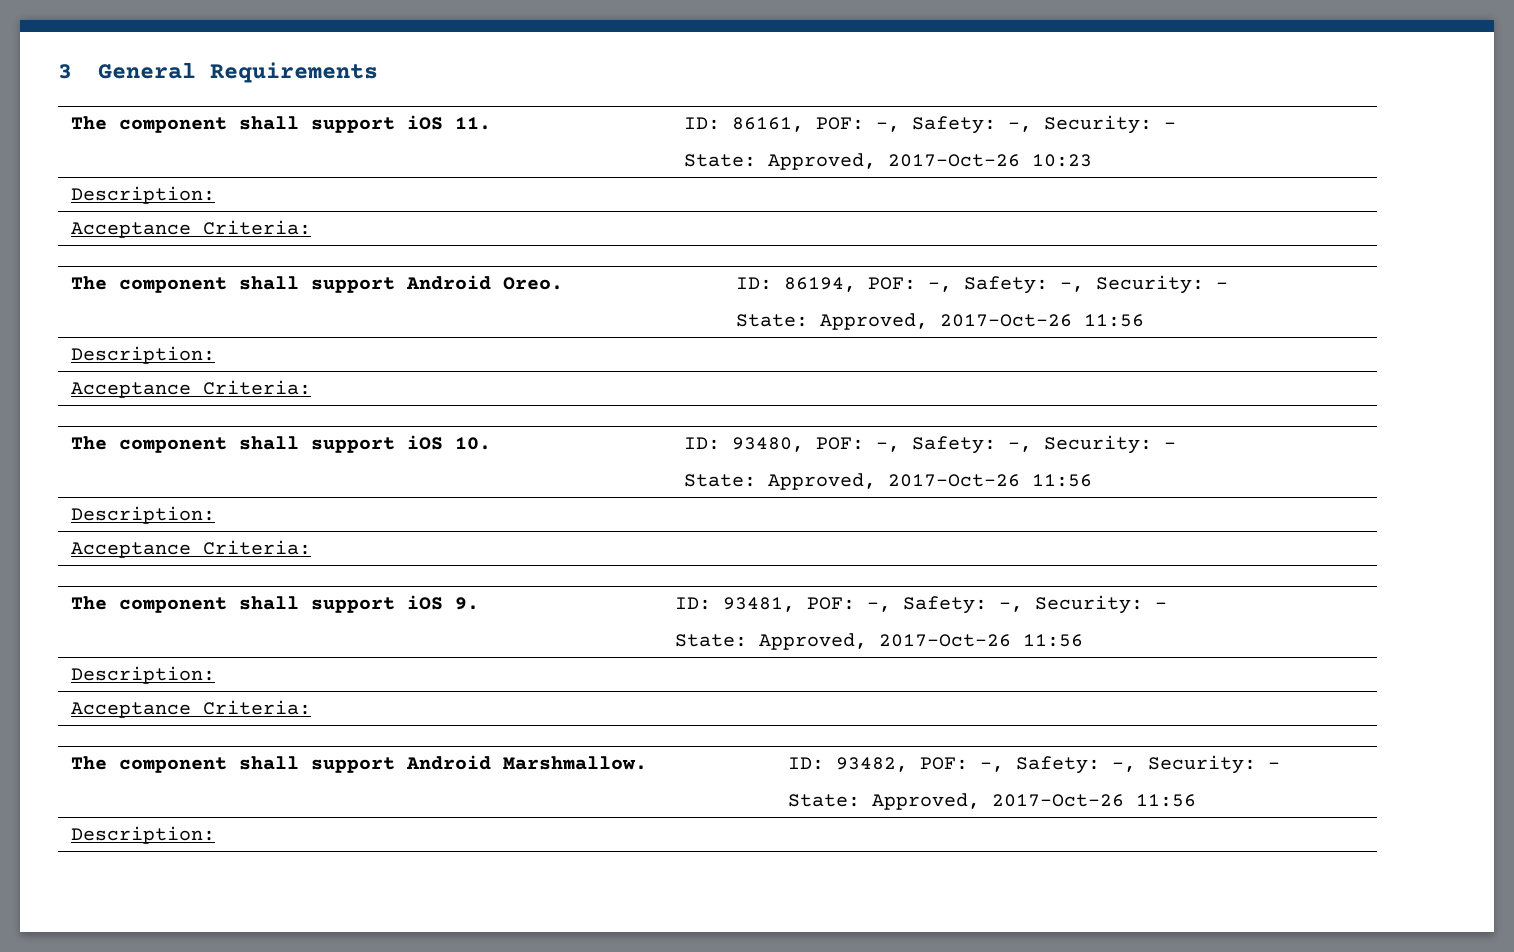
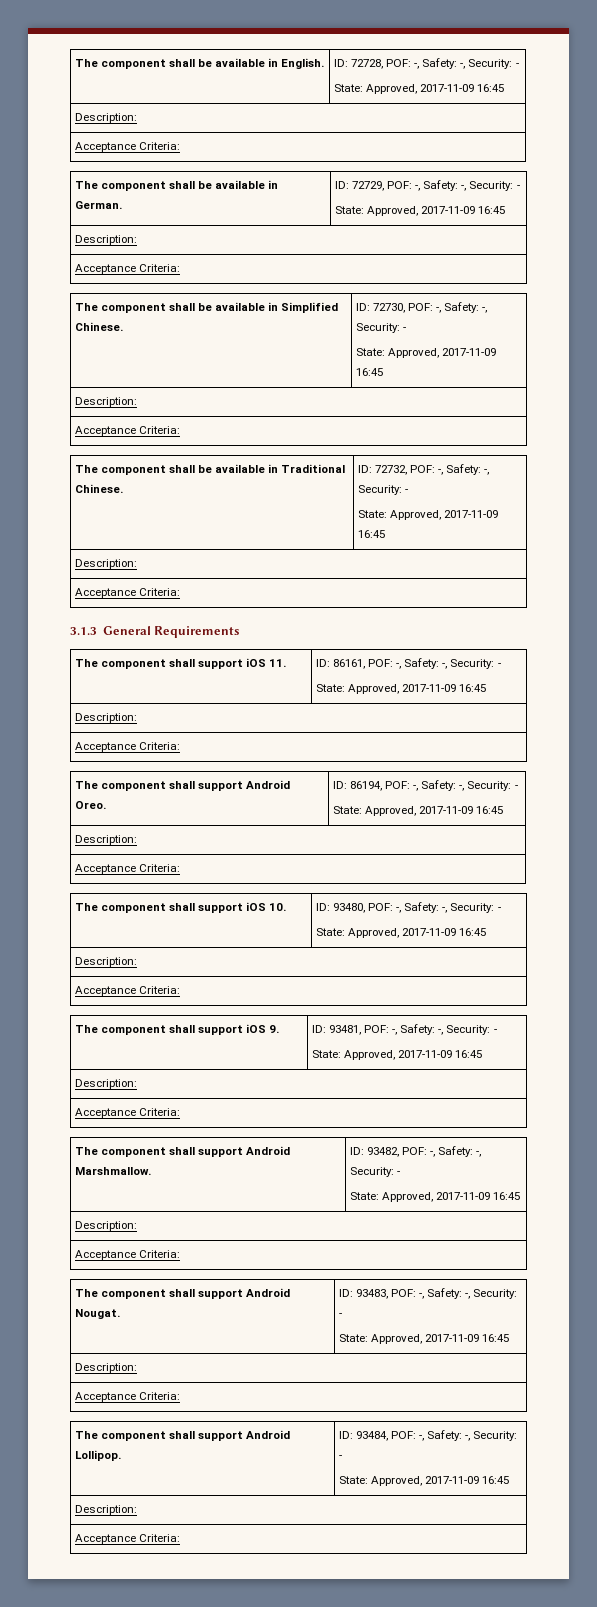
[58,64,72,79] 3 -> [74,58,325,69] [333,58,519,69] [333,84,505,94] [74,113,137,123] [74,142,180,152] [74,180,279,191] [74,201,122,209] [334,180,520,191] [334,206,506,216] [74,235,137,245] [74,264,180,274] [74,302,339,313] [74,322,123,331] [355,302,488,313] [355,323,406,333] [355,348,496,358] [355,368,383,376] [74,397,137,407] [74,426,180,436] [74,464,346,475] [74,484,123,493] [357,464,490,475] [357,485,408,495] [357,510,498,520] [357,530,385,538] [74,559,137,569] [74,588,180,598] [70,627,97,635] The component shall be available in English. | ID: 72728, POF: -, Safety: -, Security: - // State: Approved, 2017-11-09 16:45 // Description: // Acceptance Criteria: // The component shall be available in German. | ID: 72729, POF: -, Safety: -, Security: - // State: Approved, 2017-11-09 16:45 // Description: // Acceptance Criteria: // The component shall be available in Simplified Chinese. | ID: 72730, POF: -, Safety: -, Security: - // State: Approved, 2017-11-09 16:45 // Description: // Acceptance Criteria: // The component shall be available in Traditional Chinese. | ID: 72732, POF: -, Safety: -, Security: - // State: Approved, 2017-11-09 16:45 // Description: // Acceptance Criteria: // 3.1.3
[887,154,1092,167] 2017-Oct-26 10:23 -> [401,684,487,692] 2017-11-09 16:45
[939,314,1144,327] 2017-Oct-26 11:56 -> [418,806,504,814] 2017-11-09 16:45
[887,474,1092,487] 2017-Oct-26 11:56 -> [401,928,487,936] 2017-11-09 16:45
[878,634,1083,647] 2017-Oct-26 11:56 -> [397,1050,483,1058] 2017-11-09 16:45
[991,794,1196,807] [70,826,215,844] 2017-Oct-26 11:56 // Description: -> [435,1192,521,1200] [74,1221,137,1231] [74,1250,180,1260] [74,1288,291,1299] [74,1309,120,1319] [338,1288,518,1299] [338,1313,342,1317] [338,1334,510,1344] [74,1363,137,1373] [74,1392,180,1402] [74,1430,291,1441] [74,1450,121,1461] [338,1430,518,1441] [338,1455,342,1459] [338,1476,510,1486] [74,1505,137,1515] [74,1534,180,1544] 2017-11-09 16:45 // Description: // Acceptance Criteria: // The component shall support Android Nougat. | ID: 93483, POF: -, Safety: -, Security: - // State: Approved, 2017-11-09 16:45 // Description: // Acceptance Criteria: // The component shall support Android Lollipop. | ID: 93484, POF: -, Safety: -, Security: - // State: Approved, 2017-11-09 16:45 // Description: // Acceptance Criteria:

